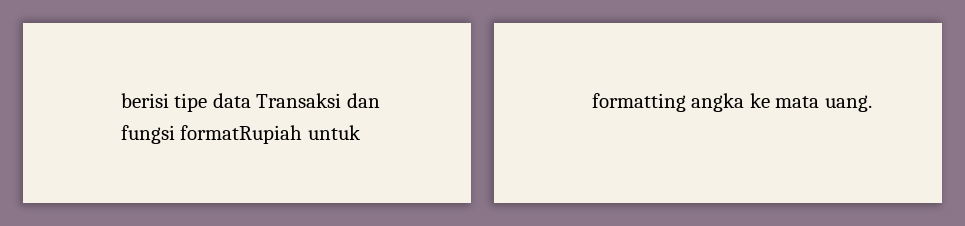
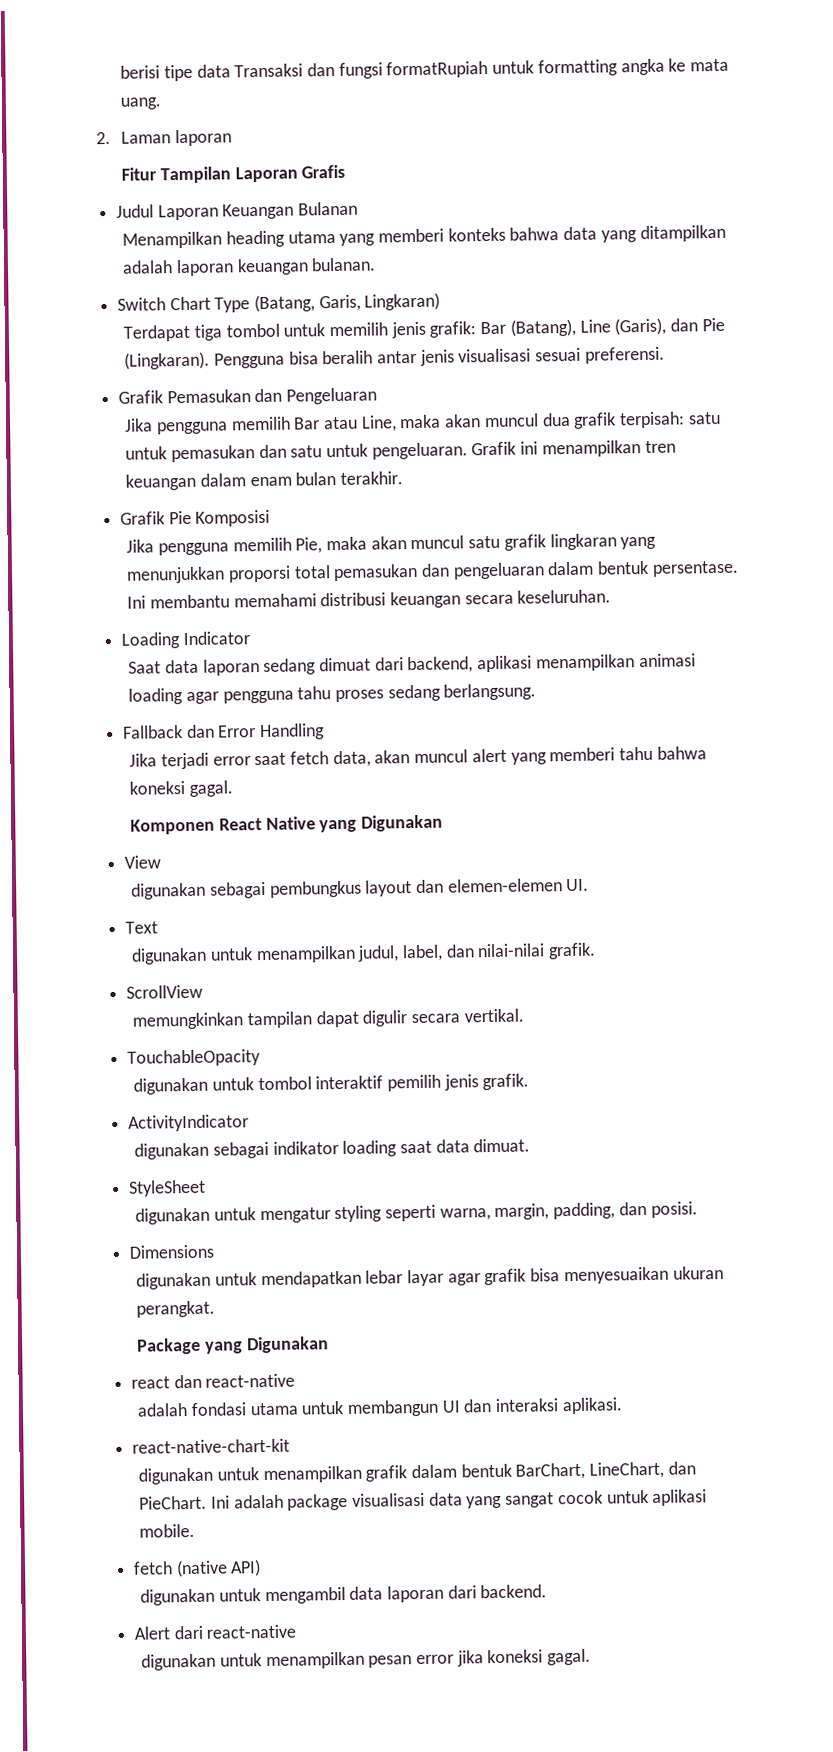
(872, 103) none -> [95,129,232,147] [121,164,346,184] [115,201,358,221] [122,224,726,249] [122,257,377,277] [116,292,441,313] [123,317,725,342] [124,346,665,370] [117,387,377,405] [124,411,721,435] [125,440,676,463] [125,471,403,491] [119,509,271,527] [126,533,657,556] [126,560,739,584] [127,589,612,609] [120,631,250,649] [128,653,696,676] [128,683,537,705] [122,723,325,741] [129,746,707,770] [129,780,233,797] [130,814,443,835] [123,855,161,869] [131,878,590,900] [124,921,158,934] [131,942,597,965] [125,984,203,999] [132,1008,524,1030] [126,1049,261,1067] [133,1073,530,1095] [127,1114,249,1132] [134,1138,531,1160] [127,1179,206,1197] [135,1201,698,1225] [128,1244,214,1259] [136,1266,724,1290] [136,1300,216,1318] [137,1336,329,1355] [130,1373,296,1389] [137,1397,623,1417] [131,1438,290,1454] [138,1461,696,1485] [139,1489,708,1511] [139,1523,196,1538] [132,1559,262,1578] [140,1584,548,1606] [133,1624,297,1640] [141,1648,592,1671] // 2. Laman laporan // Fitur Tampilan Laporan Grafis // Judul Laporan Keuangan Bulanan // Menampilkan heading utama yang memberi konteks bahwa data yang ditampilkan adalah laporan keuangan bulanan. // Switch Chart Type (Batang, Garis, Lingkaran) // Terdapat tiga tombol untuk memilih jenis grafik: Bar (Batang), Line (Garis), dan Pie (Lingkaran). Pengguna bisa beralih antar jenis visualisasi sesuai preferensi. // Grafik Pemasukan dan Pengeluaran // Jika pengguna memilih Bar atau Line, maka akan muncul dua grafik terpisah: satu untuk pemasukan dan satu untuk pengeluaran. Grafik ini menampilkan tren keuangan dalam enam bulan terakhir. // Grafik Pie Komposisi // Jika pengguna memilih Pie, maka akan muncul satu grafik lingkaran yang menunjukkan proporsi total pemasukan dan pengeluaran dalam bentuk persentase. Ini membantu memahami distribusi keuangan secara keseluruhan. // Loading Indicator // Saat data laporan sedang dimuat dari backend, aplikasi menampilkan animasi loading agar pengguna tahu proses sedang berlangsung. // Fallback dan Error Handling // Jika terjadi error saat fetch data, akan muncul alert yang memberi tahu bahwa koneksi gagal. // Komponen React Native yang Digunakan // View // digunakan sebagai pembungkus layout dan elemen-elemen UI. // Text // digunakan untuk menampilkan judul, label, dan nilai-nilai grafik. // ScrollView // memungkinkan tampilan dapat digulir secara vertikal. // TouchableOpacity // digunakan untuk tombol interaktif pemilih jenis grafik. // ActivityIndicator // digunakan sebagai indikator loading saat data dimuat. // StyleSheet // digunakan untuk mengatur styling seperti warna, margin, padding, dan posisi. // Dimensions // digunakan untuk mendapatkan lebar layar agar grafik bisa menyesuaikan ukuran perangkat. // Package yang Digunakan // react dan react-native // adalah fondasi utama untuk membangun UI dan interaksi aplikasi. // react-native-chart-kit // digunakan untuk menampilkan grafik dalam bentuk BarChart, LineChart, dan PieChart. Ini adalah package visualisasi data yang sangat cocok untuk aplikasi mobile. // fetch (native API) // digunakan untuk mengambil data laporan dari backend. // Alert dari react-native // digunakan untuk menampilkan pesan error jika koneksi gagal.

